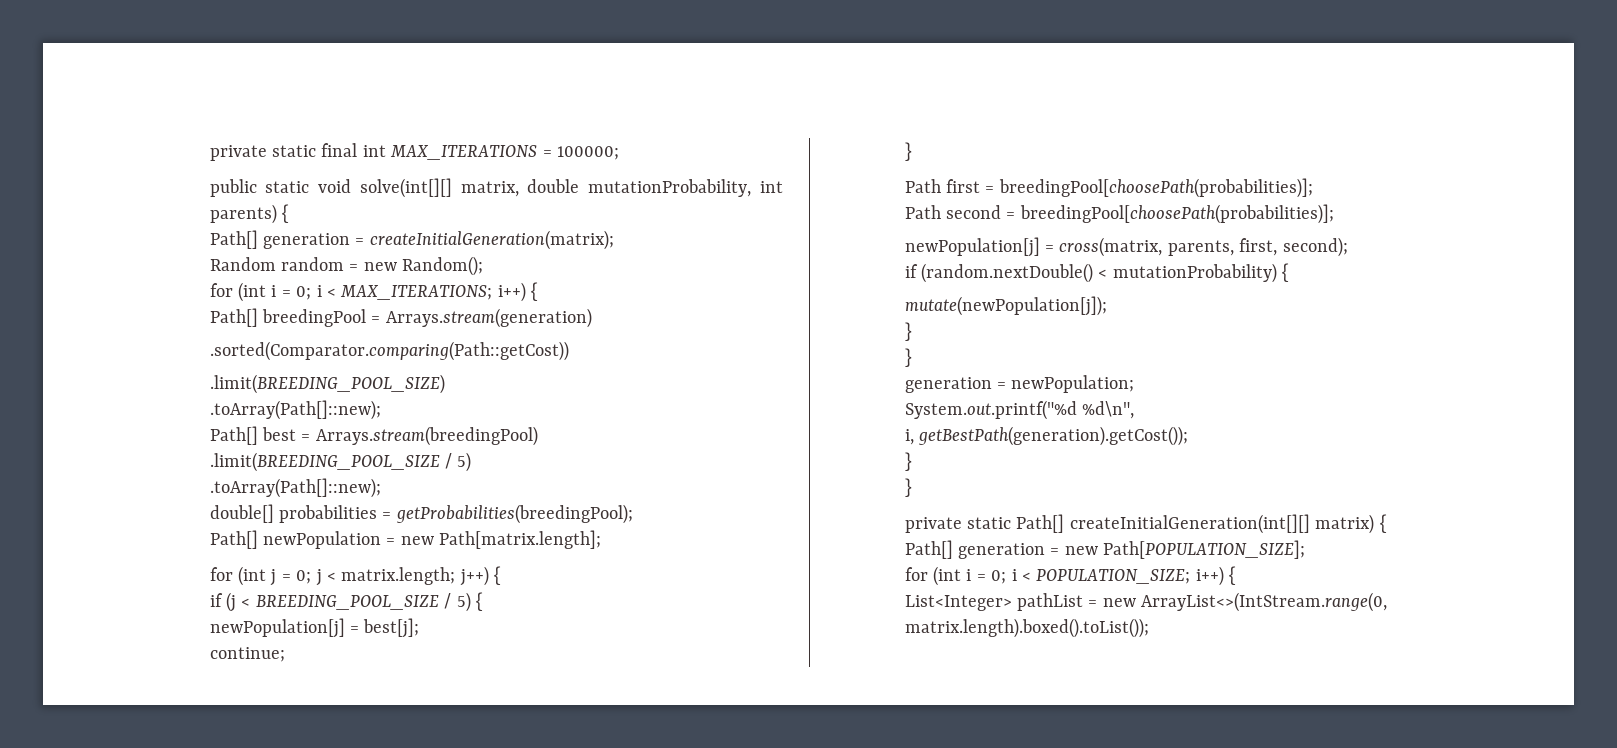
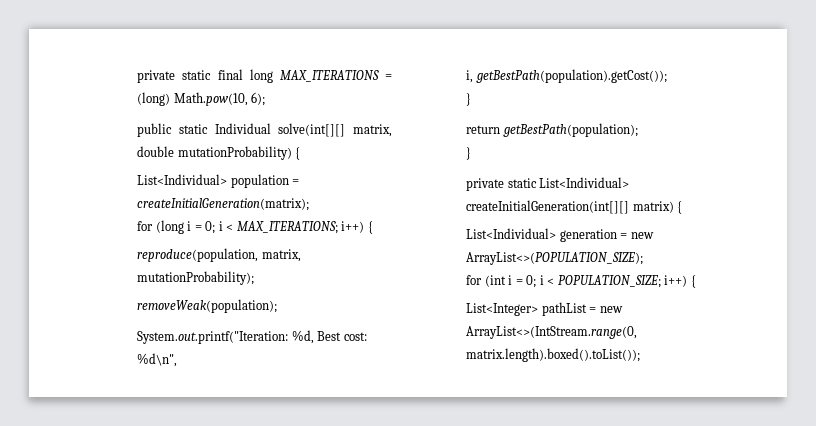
[362,145,386,157] int -> [249,69,273,83] long
[556,146,619,160] 100000; -> [137,92,266,106] (long) Math.pow(10, 6);
[318,179,352,193] void -> [214,123,271,134] Individual
[588,179,784,197] [209,204,289,224] [209,230,350,249] mutationProbability, int parents) { // Path[] generation -> [177,146,301,160] [137,174,289,188] mutationProbability) { // List<Individual> population
[209,256,484,276] [209,282,266,302] // Random random = new Random(); // for (int -> [137,220,184,234] // for (long
[209,308,592,328] [209,341,569,361] [209,374,445,394] [209,400,381,420] [209,426,538,446] [209,452,472,472] [209,478,381,498] [209,504,633,524] [209,530,602,549] [209,566,502,586] [209,592,483,612] [209,618,420,638] [209,647,285,662] [904,142,912,161] [904,178,1313,198] [904,204,1334,224] [904,237,1348,257] [904,263,1290,283] [904,296,1107,316] [904,322,912,341] [904,348,912,367] [904,375,1135,393] [904,400,1134,420] [904,426,1188,446] [904,452,912,471] Path[] breedingPool = Arrays.stream(generation) // .sorted(Comparator.comparing(Path::getCost)) // .limit(BREEDING_POOL_SIZE) // .toArray(Path[]::new); // Path[] best = Arrays.stream(breedingPool) // .limit(BREEDING_POOL_SIZE / 5) // .toArray(Path[]::new); // double[] probabilities = getProbabilities(breedingPool); // Path[] newPopulation = new Path[matrix.length]; // for (int j = 0; j < matrix.length; j++) { // if (j < BREEDING_POOL_SIZE / 5) { // newPopulation[j] = best[j]; // continue; // } // Path first = breedingPool[choosePath(probabilities)]; // Path second = breedingPool[choosePath(probabilities)]; // newPopulation[j] = cross(matrix, parents, first, second); // if (random.nextDouble() < mutationProbability) { // mutate(newPopulation[j]); // } // } // generation = newPopulation; // System.out.printf("%d %d\n", // i, getBestPath(generation).getCost()); // } -> [137,248,301,262] [137,271,255,285] [137,299,278,313] [137,330,367,344] [137,353,178,367] [466,69,667,83] [466,93,472,106] [466,123,638,137] reproduce(population, matrix, mutationProbability); // removeWeak(population); // System.out.printf("Iteration: %d, Best cost: %d\n", // i, getBestPath(population).getCost()); // } // return getBestPath(population);
[1016,514,1065,533] Path[] -> [539,177,630,188] List<Individual>
[904,540,953,559] Path[] -> [466,228,557,239] List<Individual>
[1103,540,1306,559] Path[POPULATION_SIZE]; -> [466,252,644,265] ArrayList<>(POPULATION_SIZE);

